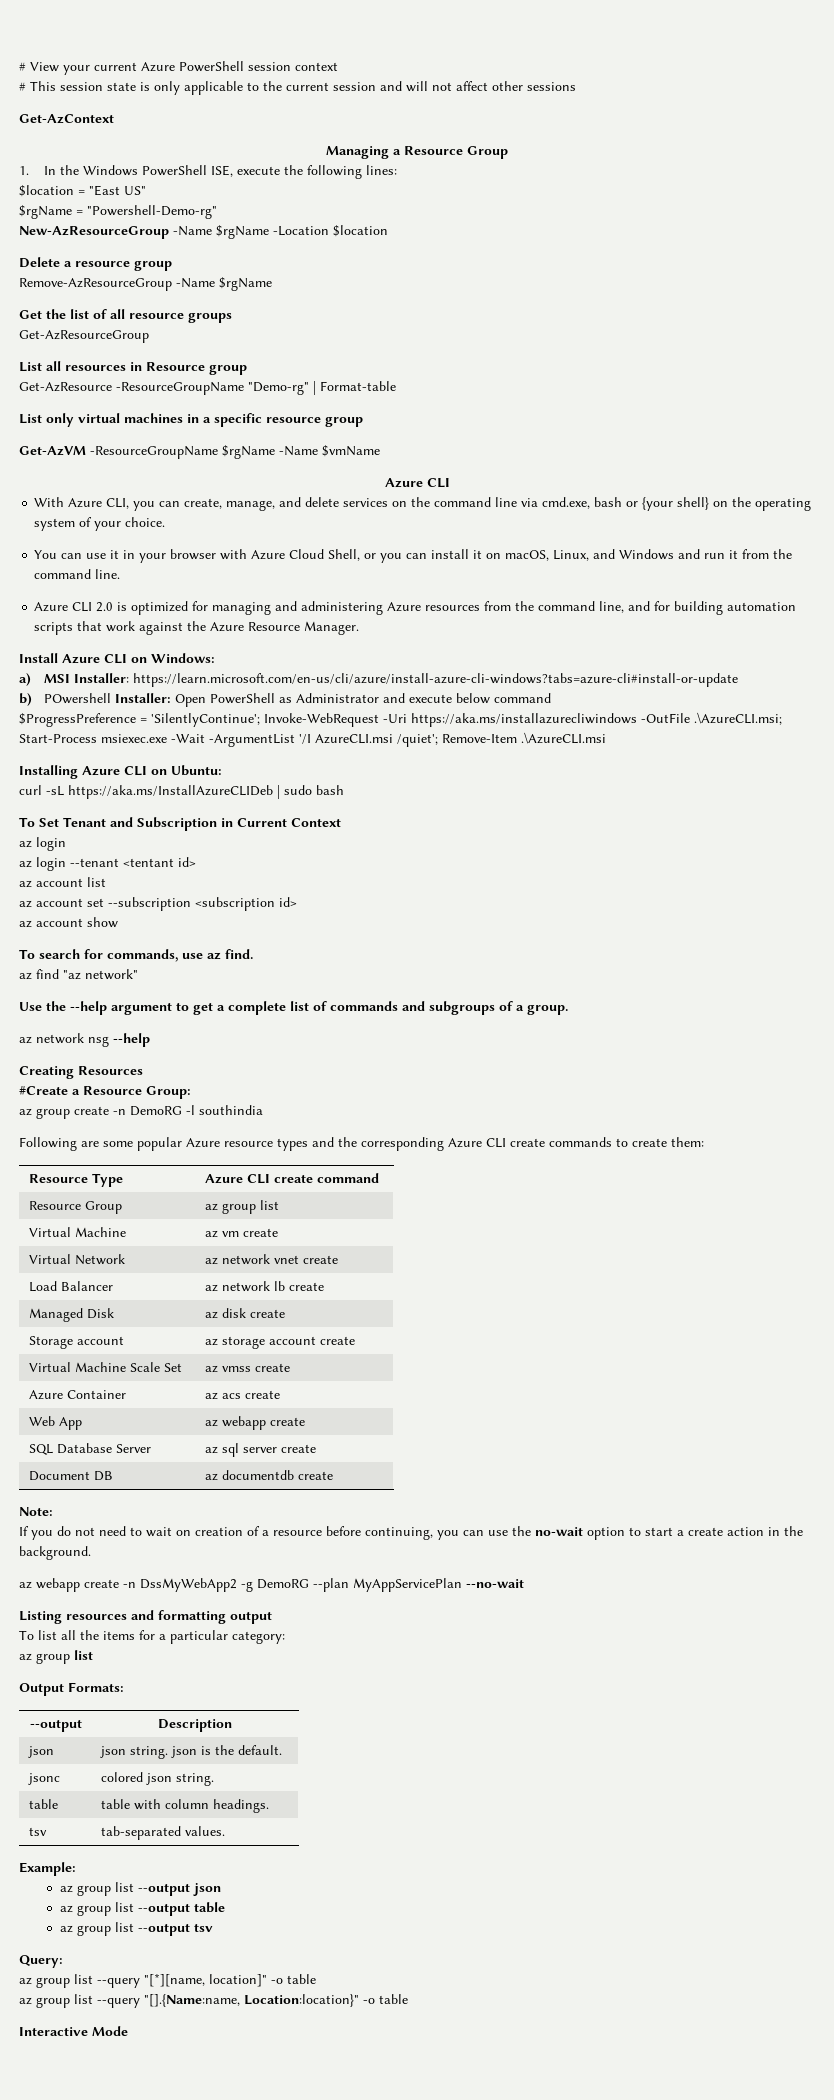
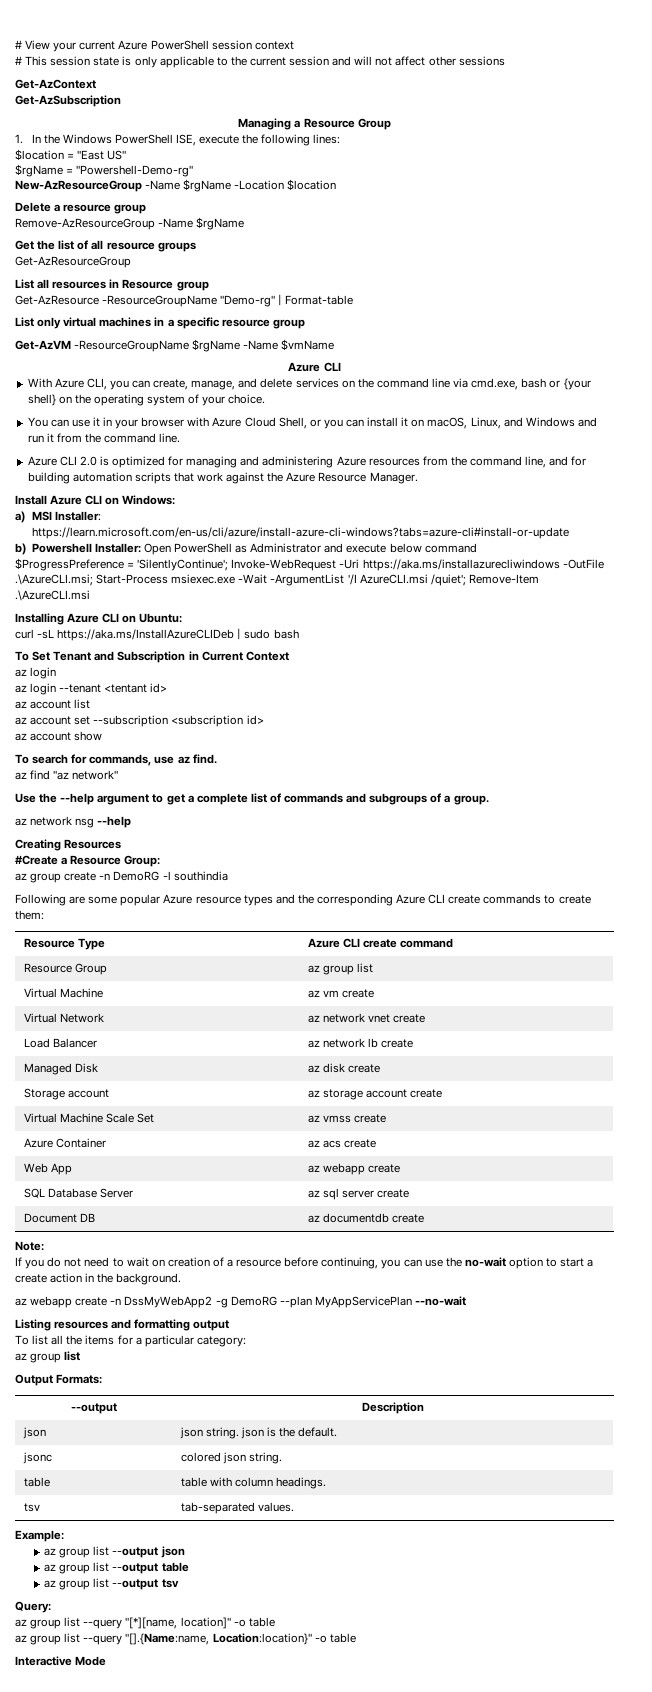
(114, 119) none -> [15,95,121,107] // Get-AzSubscription
[44,693,112,704] POwershell -> [31,543,92,553] Powershell

